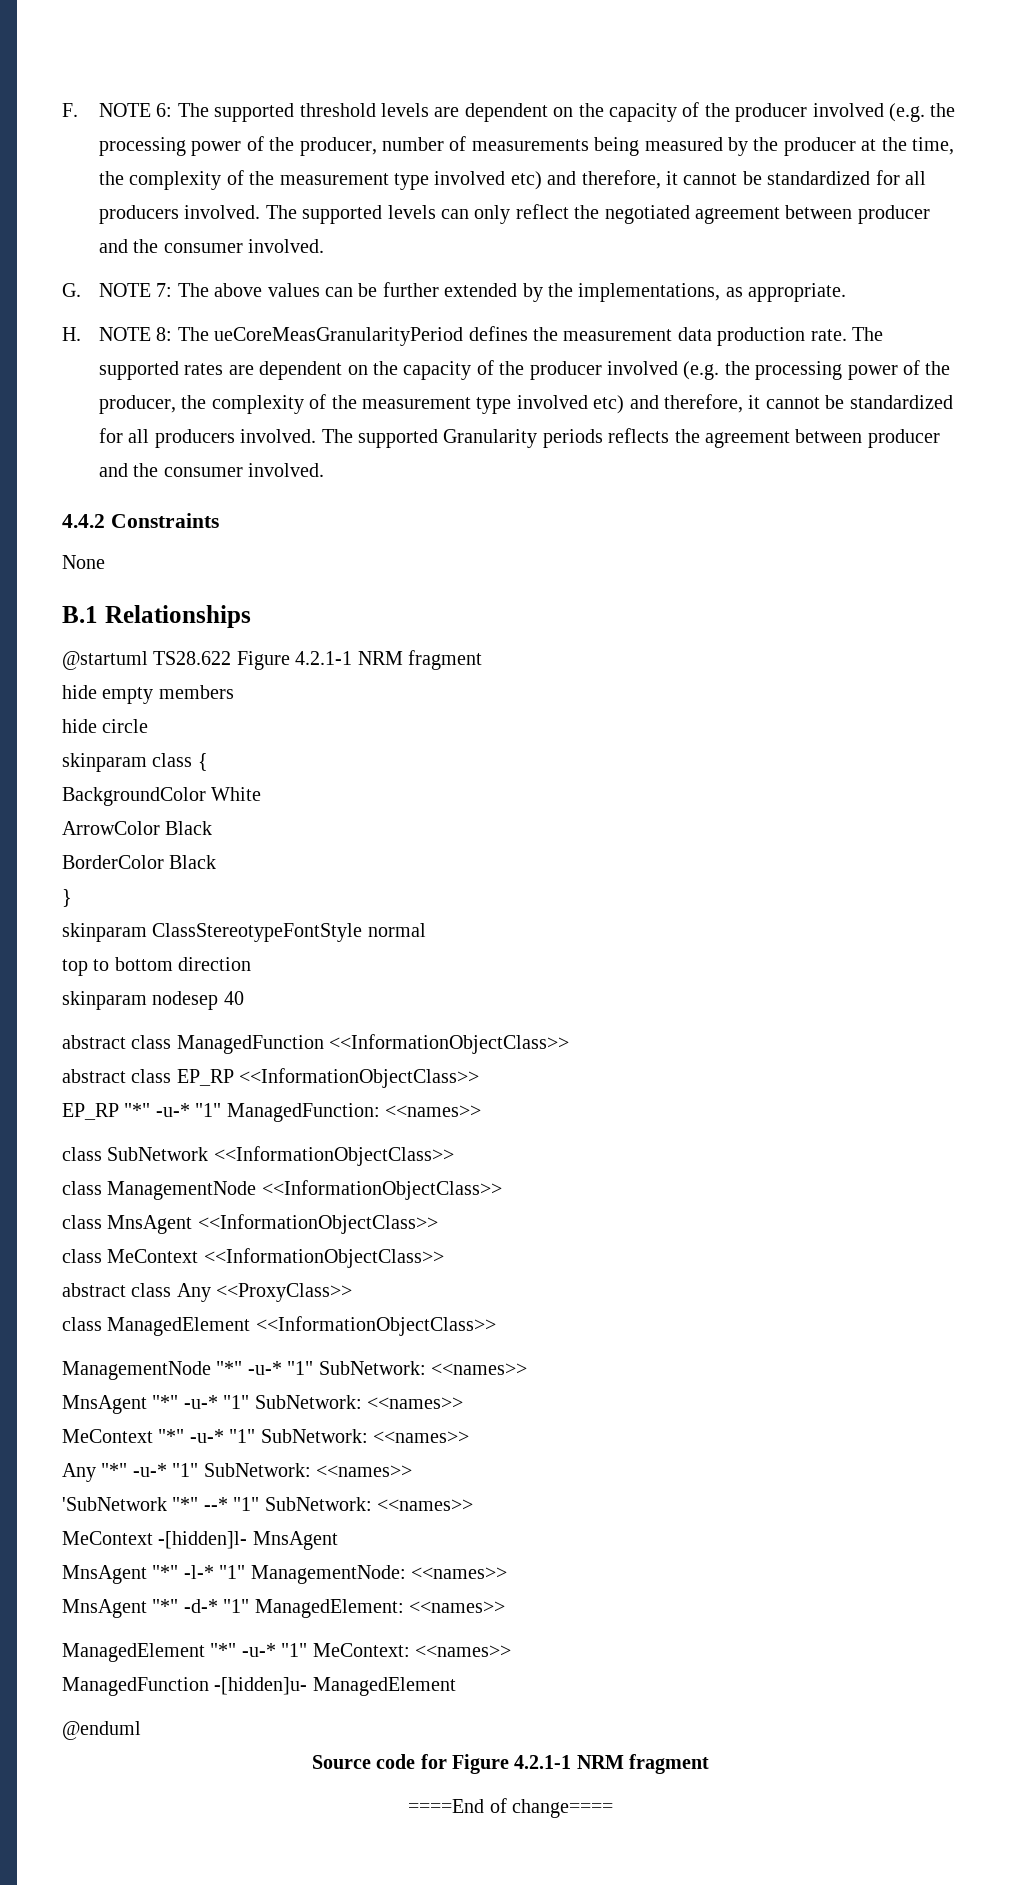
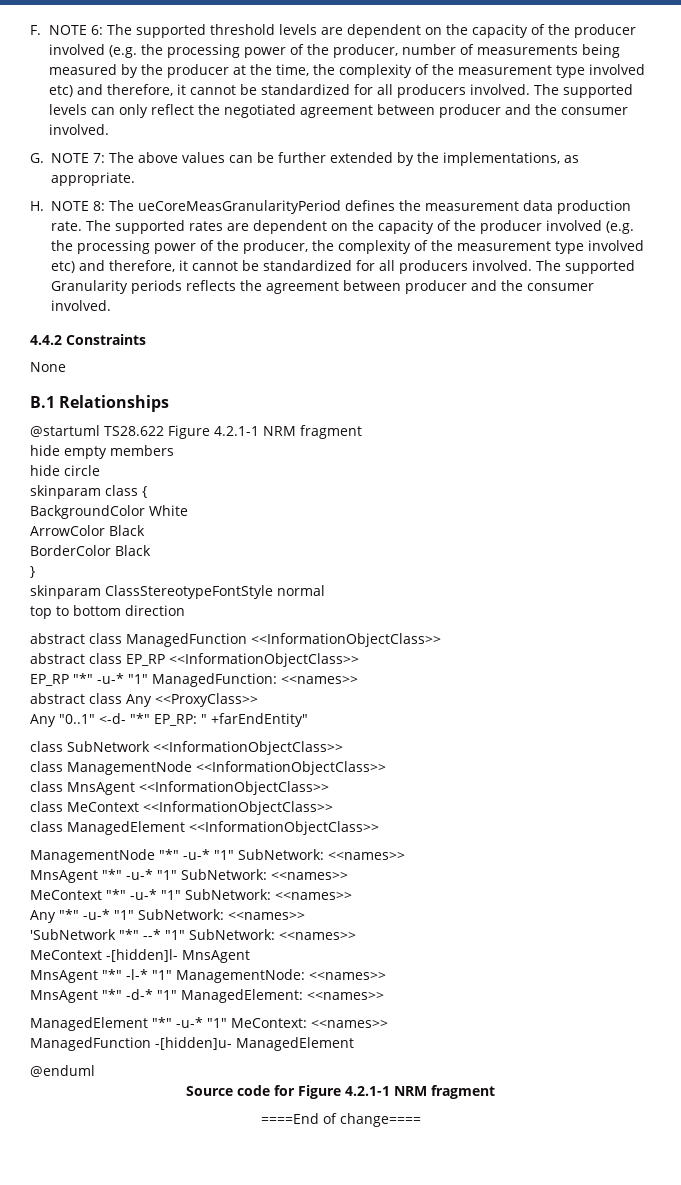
[62,991,244,1010] // skinparam nodesep 40 -> (185, 610) none
(481, 1111) none -> [30,693,258,707] [30,713,308,727] // abstract class Any <<ProxyClass>> // Any "0..1" <-d- "*" EP_RP: " +farEndEntity"
[62,1283,353,1302] // abstract class Any <<ProxyClass>> -> (333, 808) none

